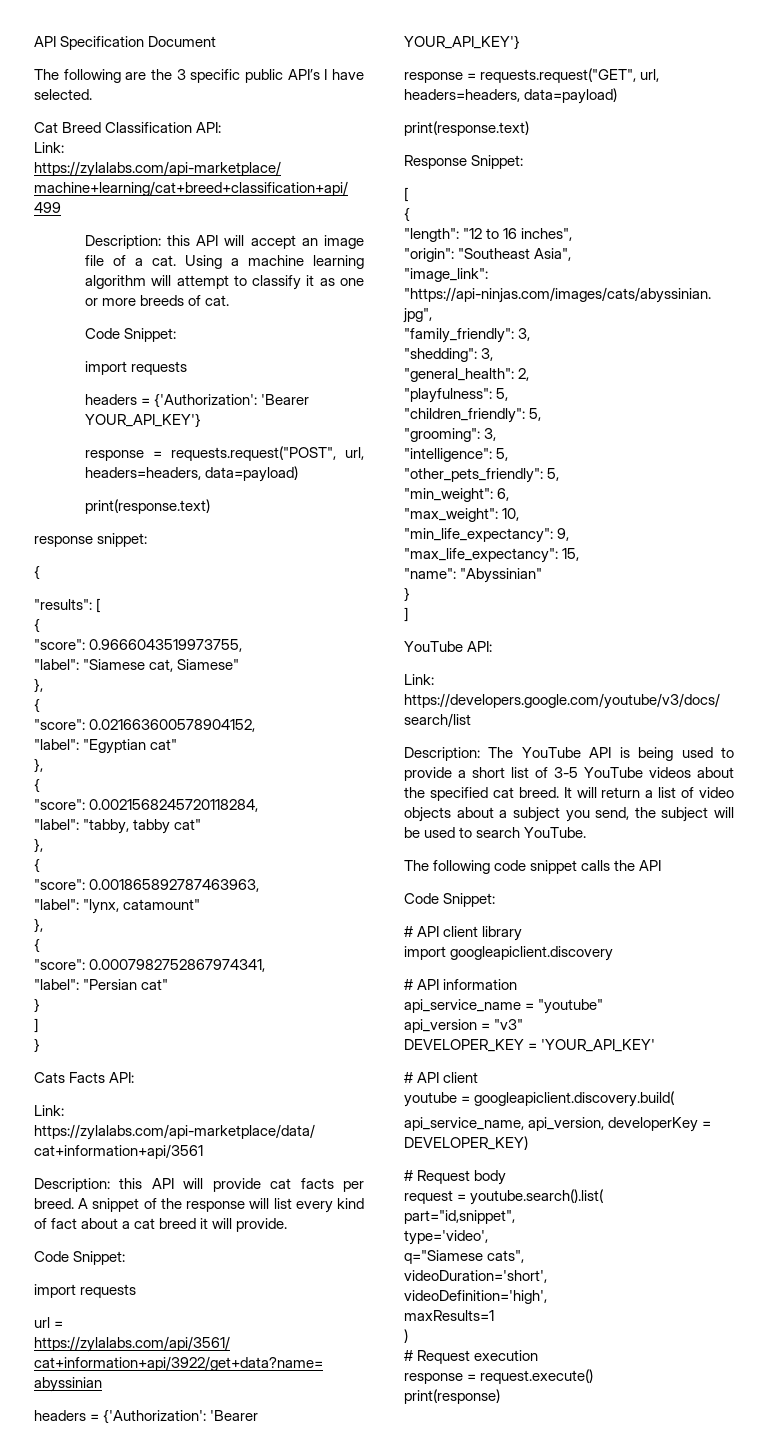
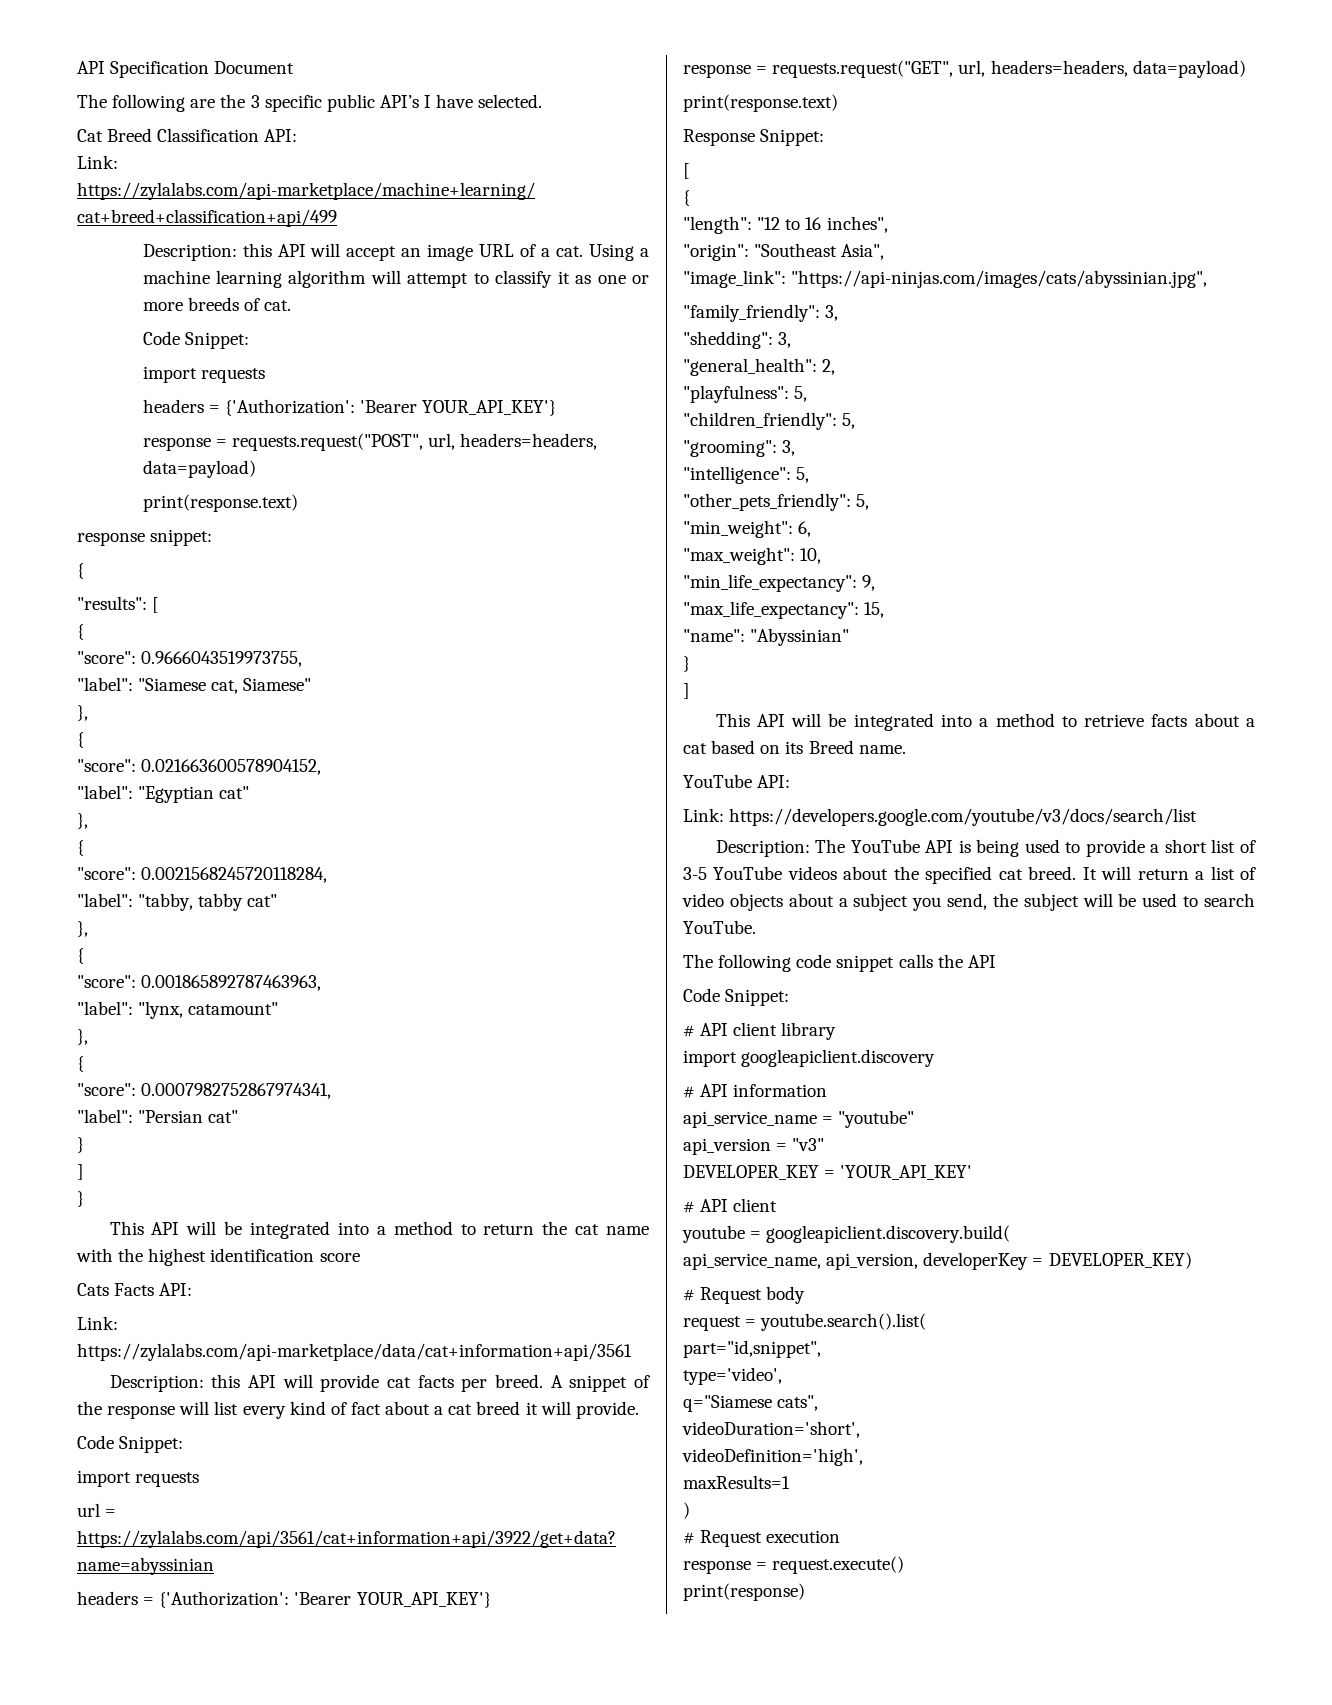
[84,255,104,266] file -> [479,244,515,257] URL
(40, 1045) none -> [109,1221,649,1239] [76,1248,360,1266] // This API will be integrated into a method to return the cat name with the highest identification score
(408, 614) none -> [715,713,1255,731] [683,740,906,754] // This API will be integrated into a method to retrieve facts about a cat based on its Breed name.

